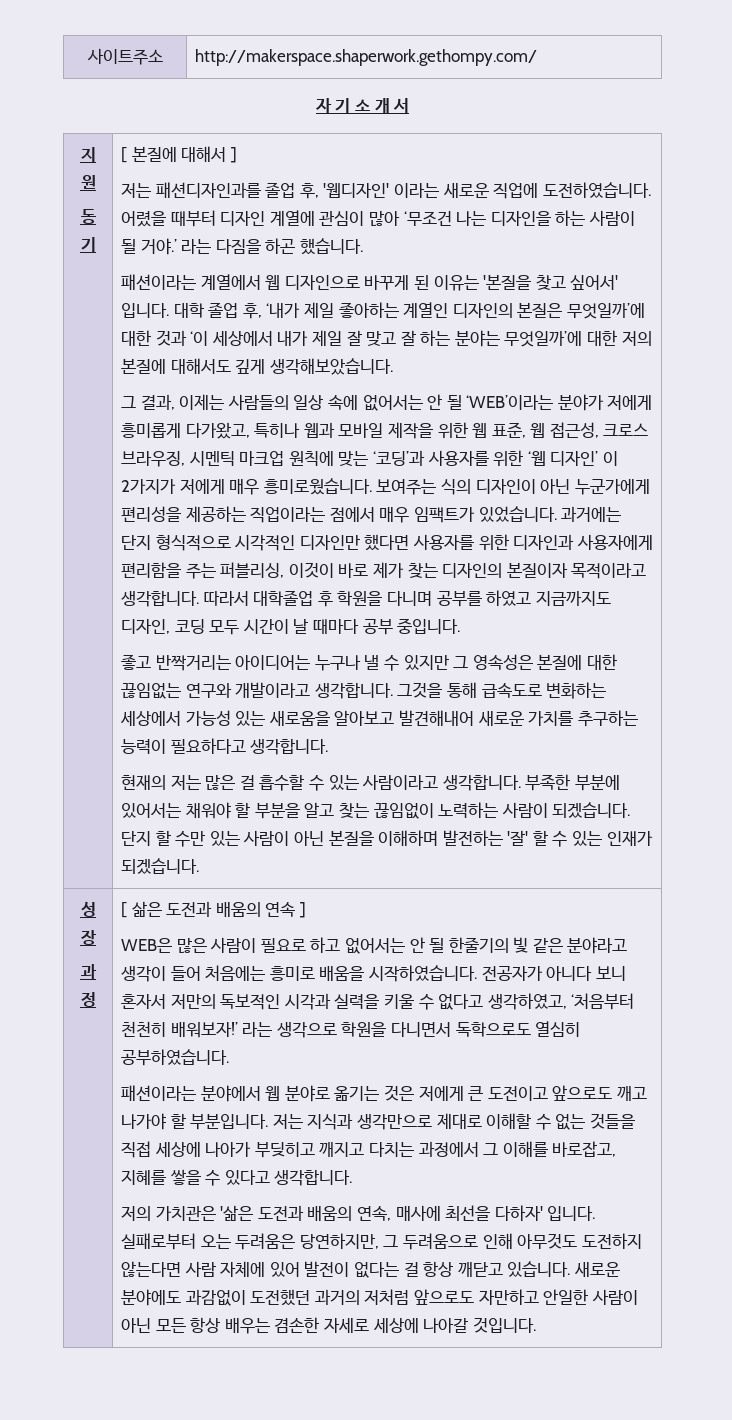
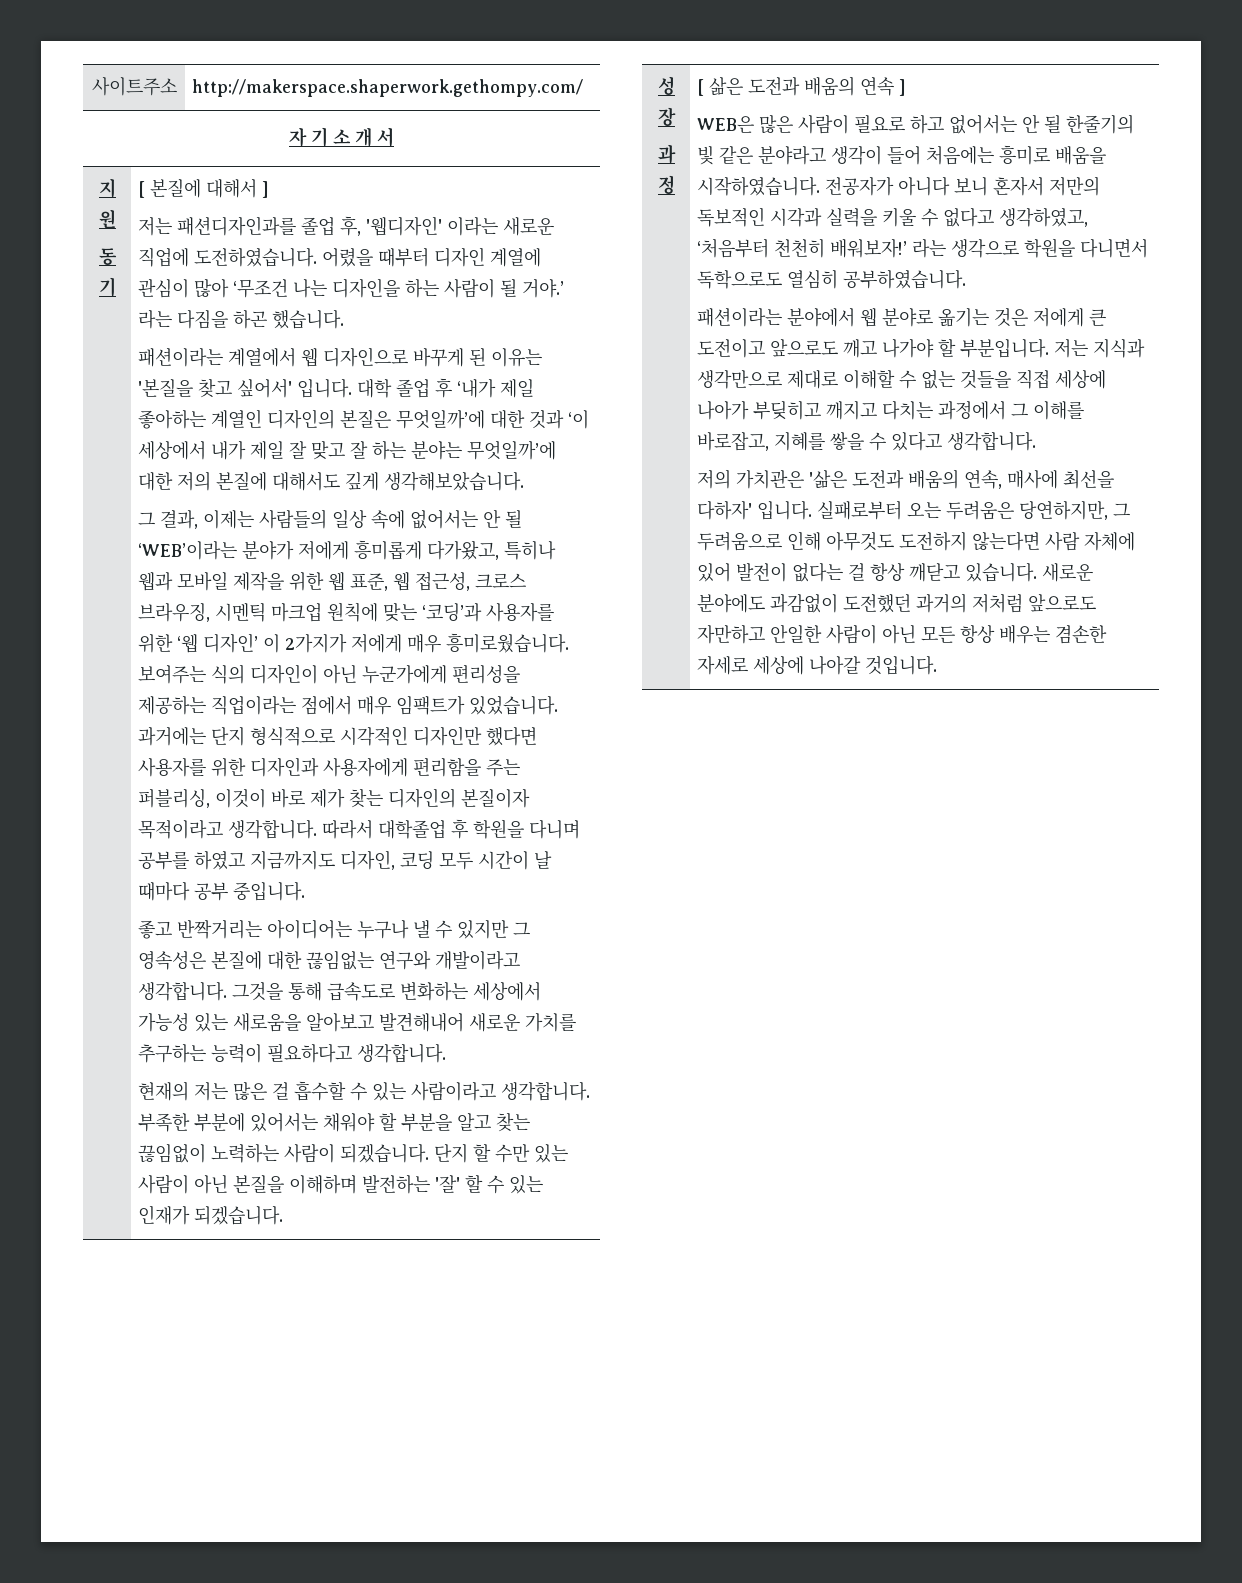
[242,303,262,319] 후, -> [435,378,453,398] 후

